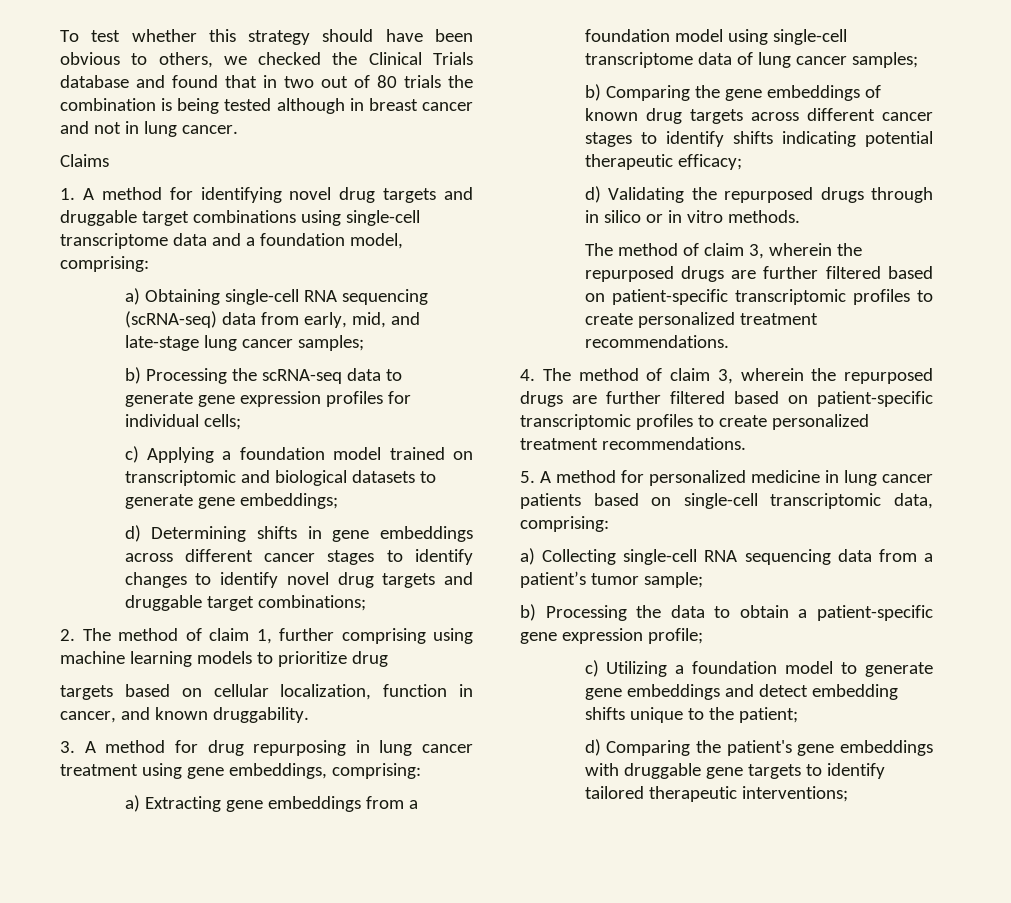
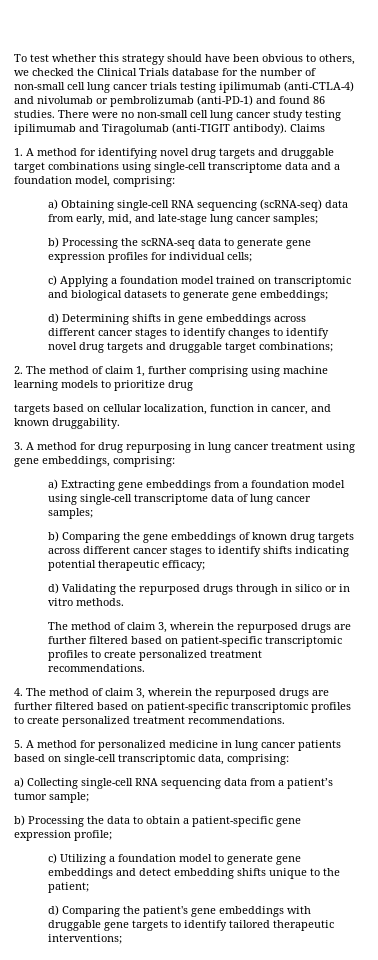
[136,75,473,88] [60,98,474,114] [60,121,238,137] and found that in two out of 80 trials the combination is being tested although in breast cancer and not in lung cancer. // -> [222,68,316,76] [14,81,354,93] [14,95,325,107] [14,110,341,121] [14,123,287,135] for the number of non-small cell lung cancer trials testing ipilimumab (anti-CTLA-4) and nivolumab or pembrolizumab (anti-PD-1) and found 86 studies. There were no non-small cell lung cancer study testing ipilimumab and Tiragolumab (anti-TIGIT antibody).

